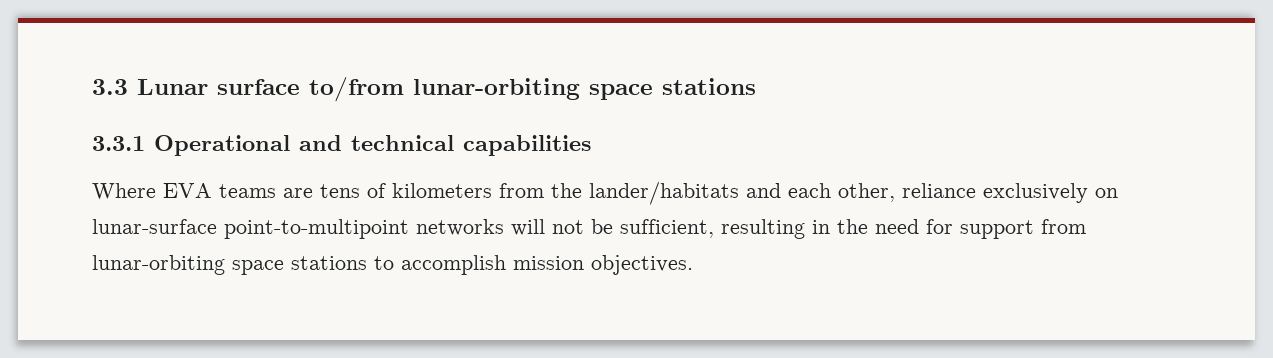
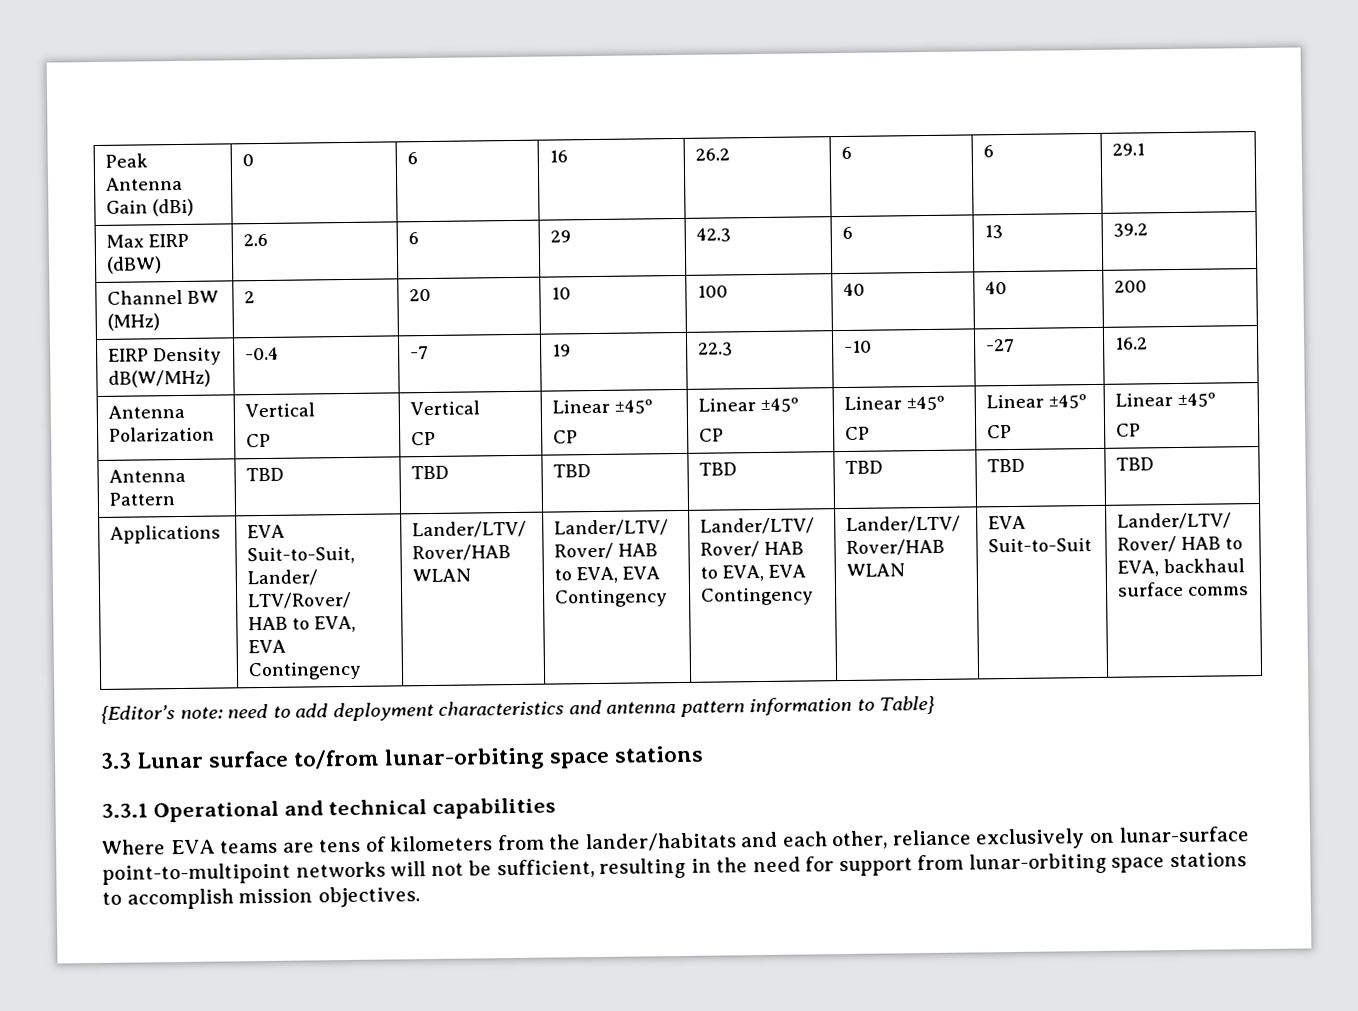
(92, 87) none -> [105,153,149,168] [106,176,184,191] [106,198,195,217] [242,154,255,167] [407,152,419,165] [549,150,569,163] [695,148,731,161] [841,146,853,160] [983,145,995,158] [1112,143,1146,156] [106,233,190,248] [106,256,163,274] [243,233,269,247] [408,232,420,245] [550,230,572,243] [696,227,732,242] [842,226,854,240] [984,225,1004,239] [1113,223,1149,237] [107,289,220,305] [107,313,161,331] [244,291,256,304] [409,288,432,302] [551,287,572,300] [697,285,729,298] [843,282,866,297] [985,281,1008,295] [1114,280,1148,293] [108,347,223,366] [108,369,212,388] [245,346,280,361] [410,345,430,360] [552,344,572,357] [698,342,734,356] [844,340,873,353] [986,338,1016,353] [1115,337,1149,350] [108,404,186,419] [109,426,216,442] [245,402,316,418] [246,433,272,448] [410,400,481,416] [411,431,437,446] [552,399,654,414] [553,430,579,444] [698,397,800,413] [699,428,725,442] [844,395,946,411] [845,426,871,440] [986,394,1088,409] [987,424,1013,439] [1115,392,1217,407] [1116,423,1142,437] [109,468,187,483] [109,492,176,506] [246,467,285,482] [411,465,450,480] [553,464,592,478] [699,462,738,476] [845,460,884,474] [987,458,1026,473] [1116,457,1155,471] [110,524,222,544] [247,524,286,539] [247,546,356,565] [247,569,319,587] [248,591,353,610] [248,615,357,633] [248,639,287,654] [248,661,363,681] [412,520,528,539] [412,544,512,562] [412,568,472,583] [554,519,670,537] [554,542,659,560] [554,566,661,584] [555,589,669,608] [700,517,816,535] [700,541,805,558] [700,564,807,582] [701,587,815,606] [846,515,962,533] [846,538,946,556] [846,563,906,577] [988,515,1027,530] [988,538,1093,553] [1117,512,1233,530] [1117,536,1244,553] [1117,558,1246,577] [1117,581,1250,597] [100,695,936,724] Peak Antenna Gain (dBi) | 0 | 6 | 16 | 26.2 | 6 | 6 | 29.1 // Max EIRP (dBW) | 2.6 | 6 | 29 | 42.3 | 6 | 13 | 39.2 // Channel BW (MHz) | 2 | 20 | 10 | 100 | 40 | 40 | 200 // EIRP Density dB(W/MHz) | -0.4 | -7 | 19 | 22.3 | -10 | -27 | 16.2 // Antenna Polarization | Vertical // CP | Vertical // CP | Linear ±45º // CP | Linear ±45º // CP | Linear ±45º // CP | Linear ±45º // CP | Linear ±45º // CP // Antenna Pattern | TBD | TBD | TBD | TBD | TBD | TBD | TBD // Applications | EVA Suit-to-Suit, Lander/ LTV/Rover/ HAB to EVA, EVA Contingency | Lander/LTV/ Rover/HAB WLAN | Lander/LTV/ Rover/ HAB to EVA, EVA Contingency | Lander/LTV/ Rover/ HAB to EVA, EVA Contingency | Lander/LTV/ Rover/HAB WLAN | EVA Suit-to-Suit | Lander/LTV/ Rover/ HAB to EVA, backhaul surface comms // {Editor’s note: need to add deployment characteristics and antenna pattern information to Table} //

